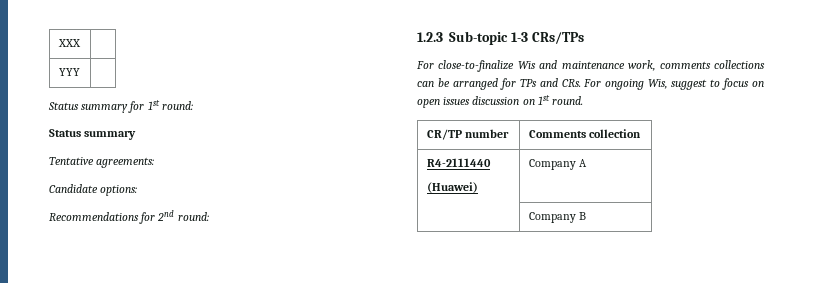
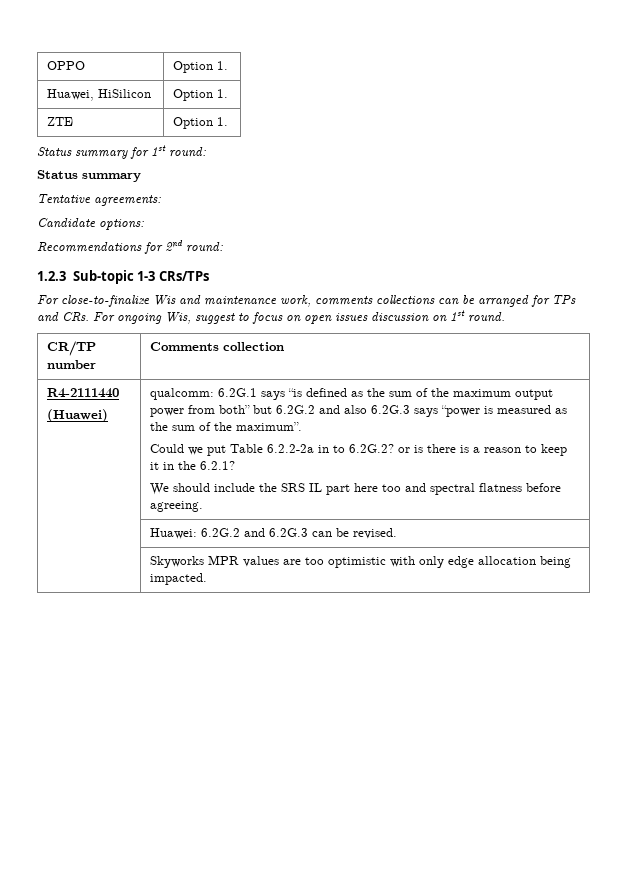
[57,39,81,47] [58,68,80,76] XXX | // YYY | -> [47,61,86,70] [173,61,229,73] [47,89,152,101] [173,89,229,101] [47,117,74,126] [173,117,229,129] OPPO | Option 1. // Huawei, HiSilicon | Option 1. // ZTE | Option 1.
[528,159,587,170] [528,212,586,223] Company A // | Company B -> [150,388,554,400] [150,405,568,417] [150,422,303,431] [150,444,568,456] [150,461,236,470] [150,483,562,495] [150,501,204,512] [150,528,398,539] [150,555,572,568] [150,573,208,585] qualcomm: 6.2G.1 says “is defined as the sum of the maximum output power from both” but 6.2G.2 and also 6.2G.3 says “power is measured as the sum of the maximum”. // Could we put Table 6.2.2-2a in to 6.2G.2? or is there is a reason to keep it in the 6.2.1? // We should include the SRS IL part here too and spectral flatness before agreeing. // | Huawei: 6.2G.2 and 6.2G.3 can be revised. // | Skyworks MPR values are too optimistic with only edge allocation being impacted.

